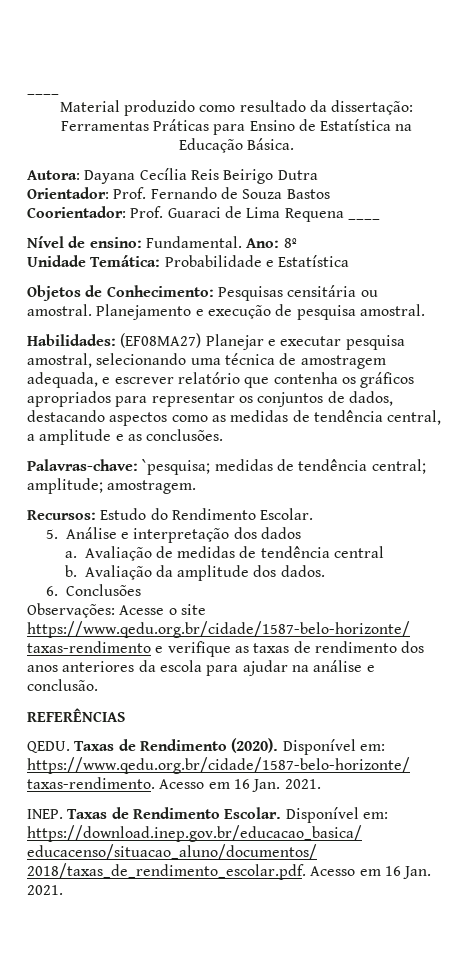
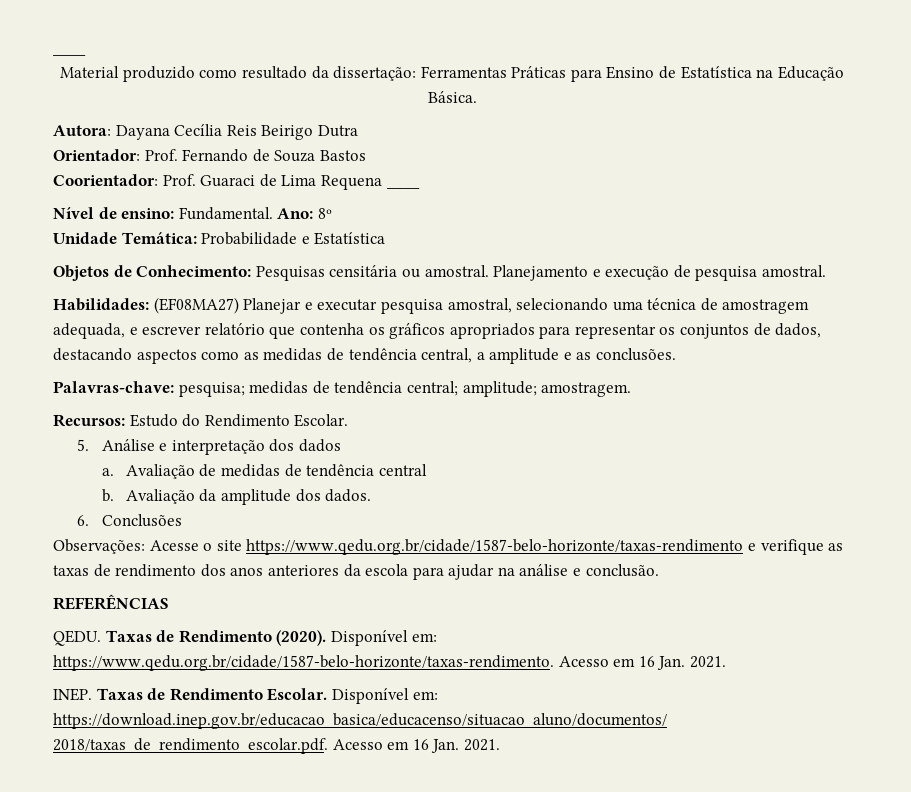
[142,459,211,475] `pesquisa; -> [178,382,245,397] pesquisa;

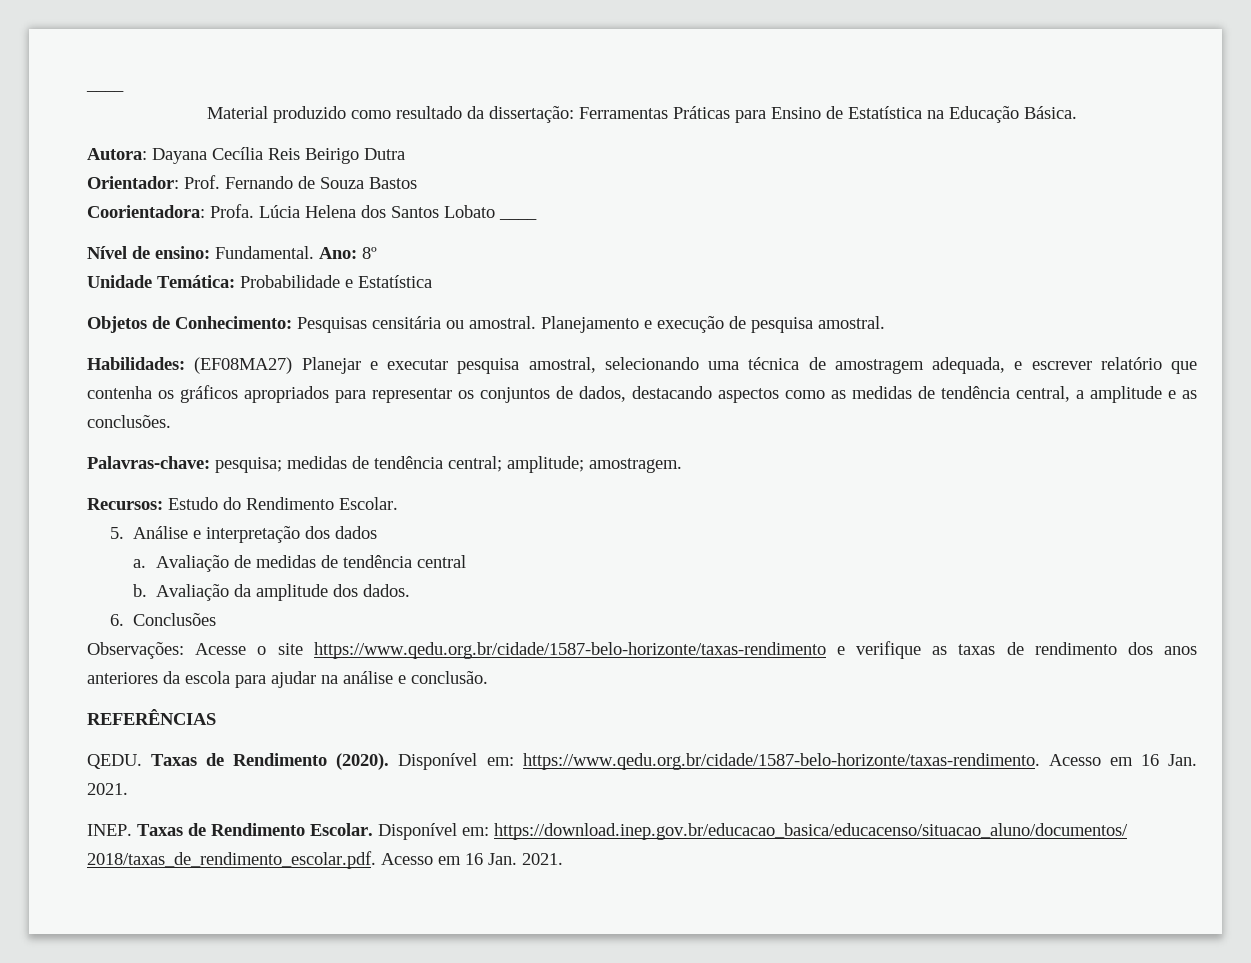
[53,174,382,190] Coorientador: Prof. Guaraci de Lima Requena -> [87,204,495,218] Coorientadora: Profa. Lúcia Helena dos Santos Lobato

